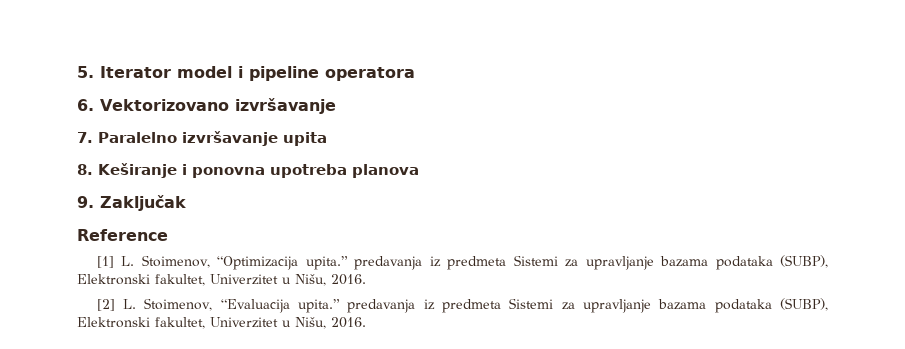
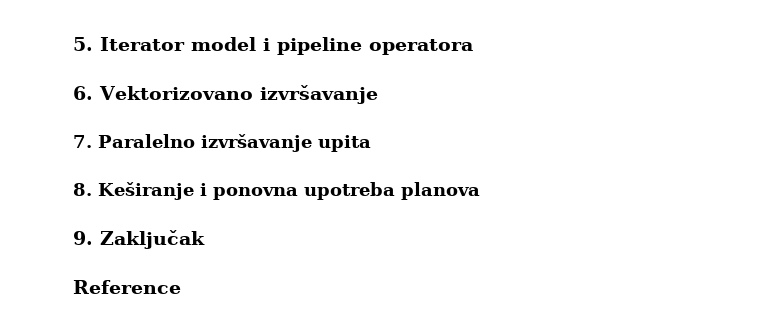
[96,255,828,270] [77,274,366,286] [96,298,828,313] [77,317,366,329] // [1] L. Stoimenov, “Optimizacija upita.” predavanja iz predmeta Sistemi za upravljanje bazama podataka (SUBP), Elektronski fakultet, Univerzitet u Nišu, 2016. // [2] L. Stoimenov, “Evaluacija upita.” predavanja iz predmeta Sistemi za upravljanje bazama podataka (SUBP), Elektronski fakultet, Univerzitet u Nišu, 2016. -> (181, 287) none

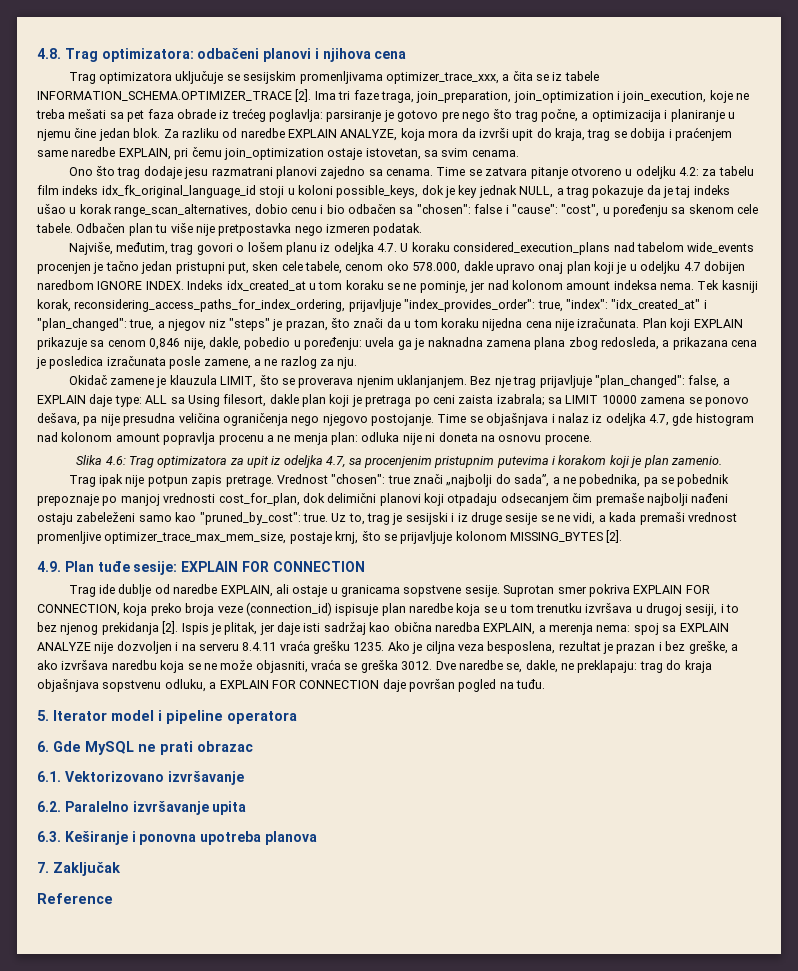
(73, 44) none -> [37,48,407,62] [68,71,599,84] [37,89,750,103] [36,108,735,122] [37,127,732,141] [37,147,519,160] [68,166,754,179] [37,185,730,198] [37,204,759,217] [36,223,423,236] [68,242,755,255] [37,261,745,274] [37,280,758,293] [37,299,707,312] [37,318,743,331] [37,337,758,350] [36,356,358,369] [68,375,730,388] [37,394,749,407] [37,413,754,426] [37,432,592,445] [76,455,722,468] [68,474,730,487] [37,493,729,506] [37,512,737,525] [37,530,623,544] [37,561,365,575] [68,584,710,597] [37,602,740,616] [37,621,729,635] [37,640,738,654] [37,659,712,673] [37,679,546,692] 4.8. Trag optimizatora: odbačeni planovi i njihova cena // Trag optimizatora uključuje se sesijskim promenljivama optimizer_trace_xxx, a čita se iz tabele INFORMATION_SCHEMA.OPTIMIZER_TRACE [2]. Ima tri faze traga, join_preparation, join_optimization i join_execution, koje ne treba mešati sa pet faza obrade iz trećeg poglavlja: parsiranje je gotovo pre nego što trag počne, a optimizacija i planiranje u njemu čine jedan blok. Za razliku od naredbe EXPLAIN ANALYZE, koja mora da izvrši upit do kraja, trag se dobija i praćenjem same naredbe EXPLAIN, pri čemu join_optimization ostaje istovetan, sa svim cenama. // Ono što trag dodaje jesu razmatrani planovi zajedno sa cenama. Time se zatvara pitanje otvoreno u odeljku 4.2: za tabelu film indeks idx_fk_original_language_id stoji u koloni possible_keys, dok je key jednak NULL, a trag pokazuje da je taj indeks ušao u korak range_scan_alternatives, dobio cenu i bio odbačen sa "chosen": false i "cause": "cost", u poređenju sa skenom cele tabele. Odbačen plan tu više nije pretpostavka nego izmeren podatak. // Najviše, međutim, trag govori o lošem planu iz odeljka 4.7. U koraku considered_execution_plans nad tabelom wide_events procenjen je tačno jedan pristupni put, sken cele tabele, cenom oko 578.000, dakle upravo onaj plan koji je u odeljku 4.7 dobijen naredbom IGNORE INDEX. Indeks idx_created_at u tom koraku se ne pominje, jer nad kolonom amount indeksa nema. Tek kasniji korak, reconsidering_access_paths_for_index_ordering, prijavljuje "index_provides_order": true, "index": "idx_created_at" i "plan_changed": true, a njegov niz "steps" je prazan, što znači da u tom koraku nijedna cena nije izračunata. Plan koji EXPLAIN prikazuje sa cenom 0,846 nije, dakle, pobedio u poređenju: uvela ga je naknadna zamena plana zbog redosleda, a prikazana cena je posledica izračunata posle zamene, a ne razlog za nju. // Okidač zamene je klauzula LIMIT, što se proverava njenim uklanjanjem. Bez nje trag prijavljuje "plan_changed": false, a EXPLAIN daje type: ALL sa Using filesort, dakle plan koji je pretraga po ceni zaista izabrala; sa LIMIT 10000 zamena se ponovo dešava, pa nije presudna veličina ograničenja nego njegovo postojanje. Time se objašnjava i nalaz iz odeljka 4.7, gde histogram nad kolonom amount popravlja procenu a ne menja plan: odluka nije ni doneta na osnovu procene. // Slika 4.6: Trag optimizatora za upit iz odeljka 4.7, sa procenjenim pristupnim putevima i korakom koji je plan zamenio. // Trag ipak nije potpun zapis pretrage. Vrednost "chosen": true znači „najbolji do sada”, a ne pobednika, pa se pobednik prepoznaje po manjoj vrednosti cost_for_plan, dok delimični planovi koji otpadaju odsecanjem čim premaše najbolji nađeni ostaju zabeleženi samo kao "pruned_by_cost": true. Uz to, trag je sesijski i iz druge sesije se ne vidi, a kada premaši vrednost promenljive optimizer_trace_max_mem_size, postaje krnj, što se prijavljuje kolonom MISSING_BYTES [2]. // 4.9. Plan tuđe sesije: EXPLAIN FOR CONNECTION // Trag ide dublje od naredbe EXPLAIN, ali ostaje u granicama sopstvene sesije. Suprotan smer pokriva EXPLAIN FOR CONNECTION, koja preko broja veze (connection_id) ispisuje plan naredbe koja se u tom trenutku izvršava u drugoj sesiji, i to bez njenog prekidanja [2]. Ispis je plitak, jer daje isti sadržaj kao obična naredba EXPLAIN, a merenja nema: spoj sa EXPLAIN ANALYZE nije dozvoljen i na serveru 8.4.11 vraća grešku 1235. Ako je ciljna veza besposlena, rezultat je prazan i bez greške, a ako izvršava naredbu koja se ne može objasniti, vraća se greška 3012. Dve naredbe se, dakle, ne preklapaju: trag do kraja objašnjava sopstvenu odluku, a EXPLAIN FOR CONNECTION daje površan pogled na tuđu. //
(93, 93) none -> [53,741,253,755] [37,771,61,782] Gde MySQL ne prati obrazac // 6.1.
[73,135,92,148] 7. -> [37,801,61,812] 6.2.
[73,183,92,196] 8. -> [37,831,61,842] 6.3.
[73,231,93,245] 9. -> [37,862,49,873] 7.

